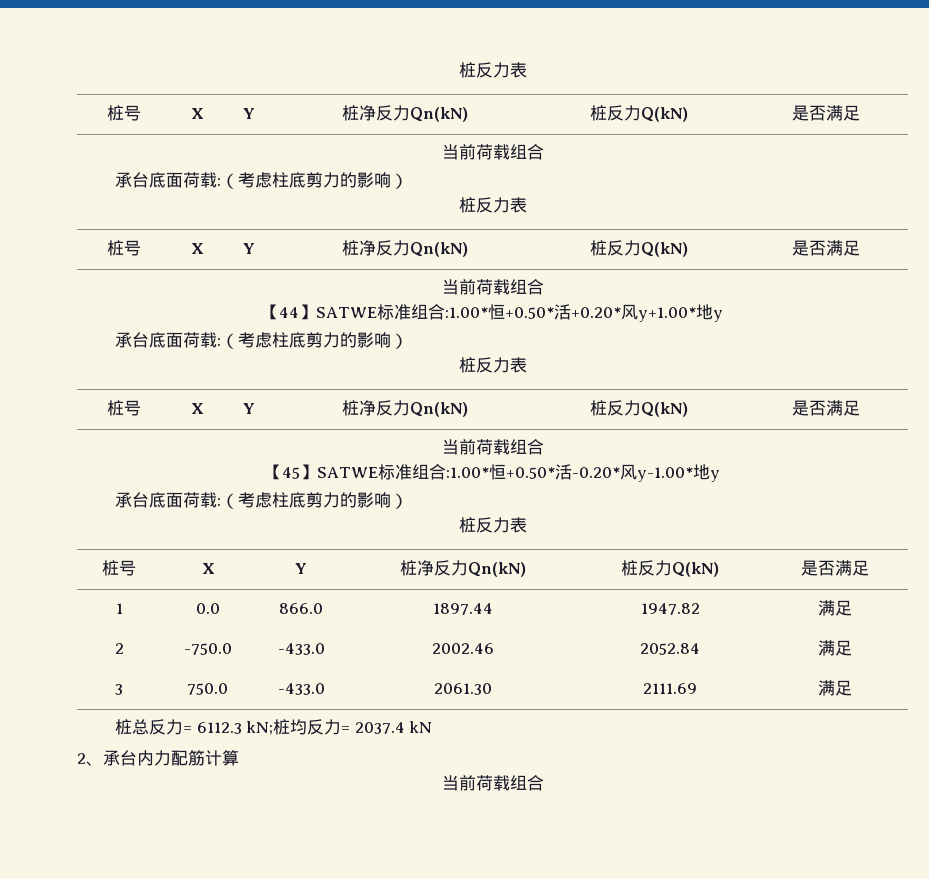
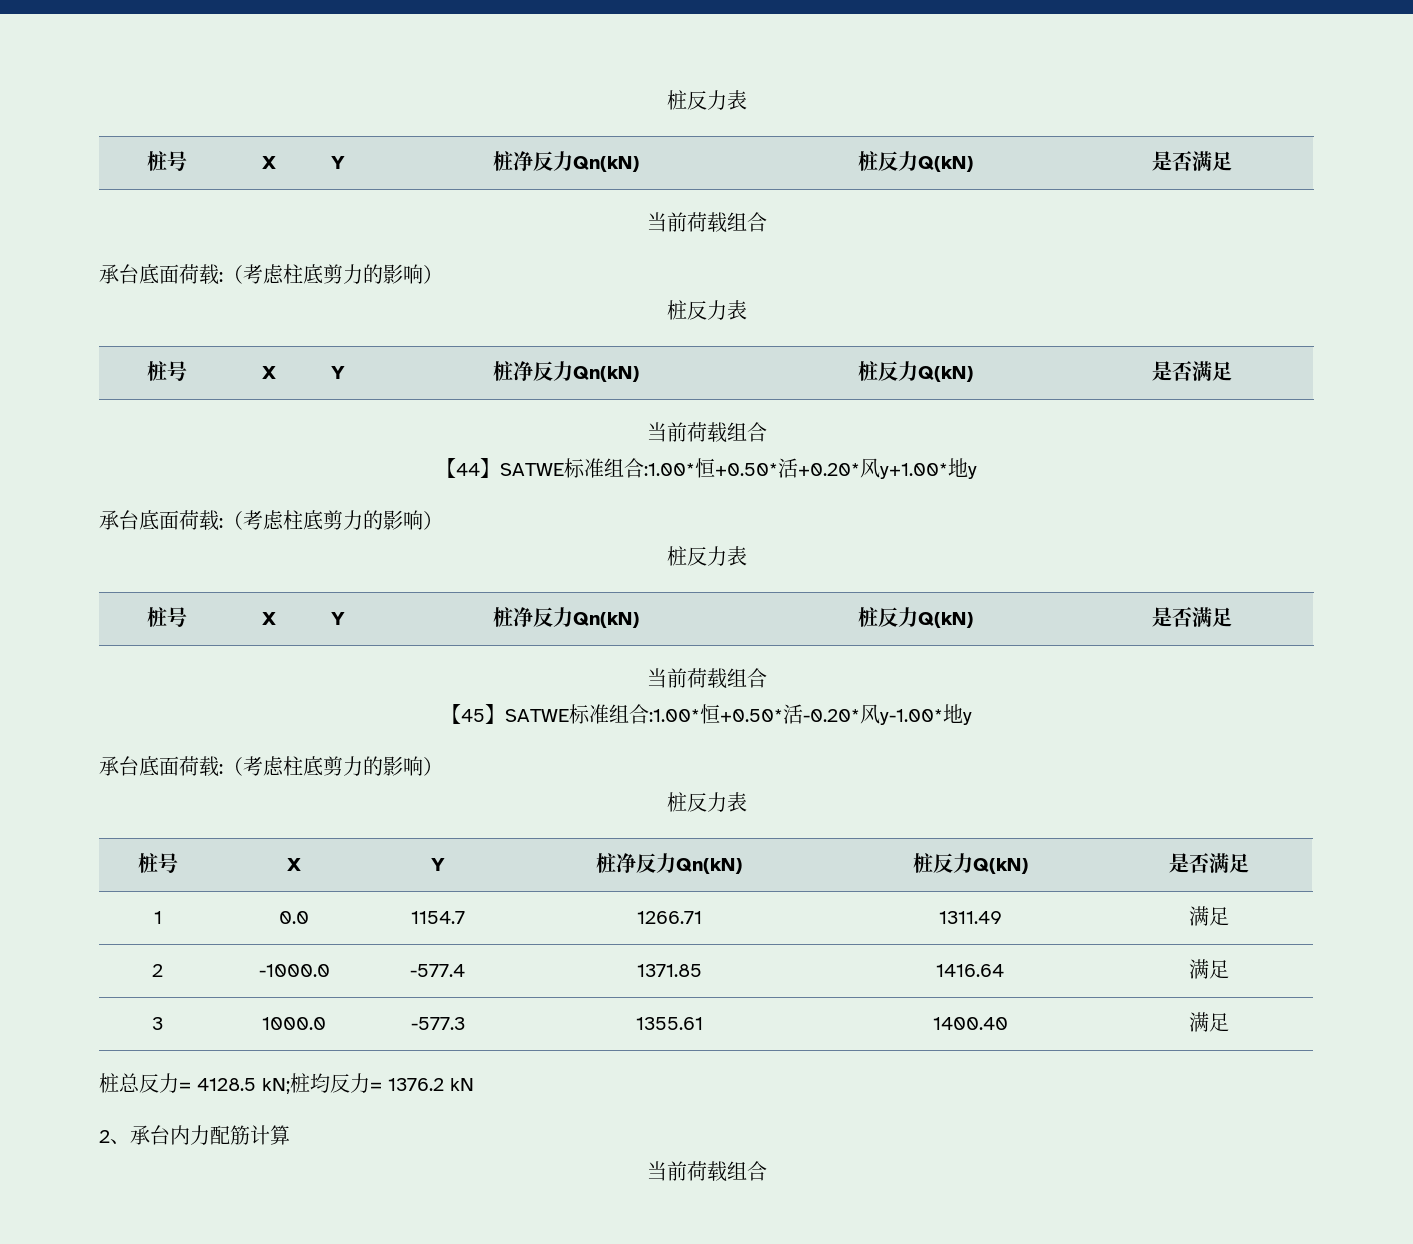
[279,603,323,614] [432,603,493,615] [640,603,700,615] 866.0 | 1897.44 | 1947.82 -> [410,911,465,924] [636,911,702,924] [938,911,1002,924] 1154.7 | 1266.71 | 1311.49
[183,643,232,655] [277,643,325,655] [431,643,494,654] [640,643,700,655] [818,640,852,656] [115,684,123,695] [187,683,228,695] [277,683,325,695] [433,683,492,695] [643,683,697,694] -750.0 | -433.0 | 2002.46 | 2052.84 | 满足 // 3 | 750.0 | -433.0 | 2061.30 | 2111.69 -> [258,964,330,977] [410,964,465,977] [636,964,702,977] [936,964,1004,977] [1188,959,1229,979] [152,1017,163,1030] [262,1017,326,1030] [410,1017,465,1030] [635,1017,703,1030] [932,1017,1008,1030] -1000.0 | -577.4 | 1371.85 | 1416.64 | 满足 // 3 | 1000.0 | -577.3 | 1355.61 | 1400.40
[196,722,242,734] 6112.3 -> [197,1078,256,1091] 4128.5
[354,722,405,734] 2037.4 -> [388,1078,444,1091] 1376.2

